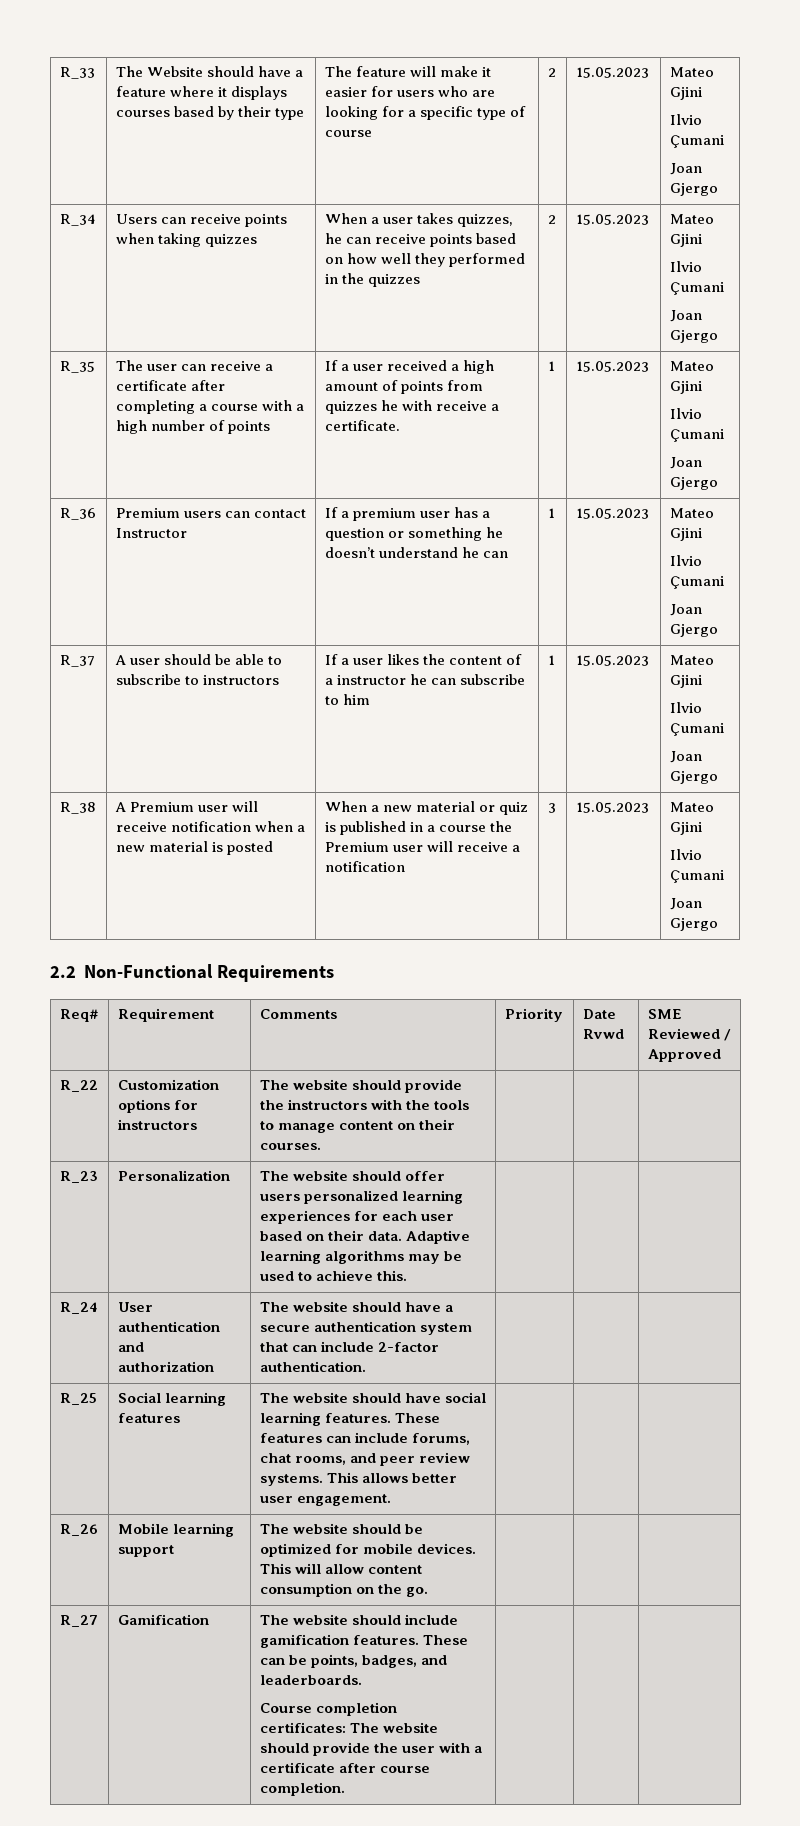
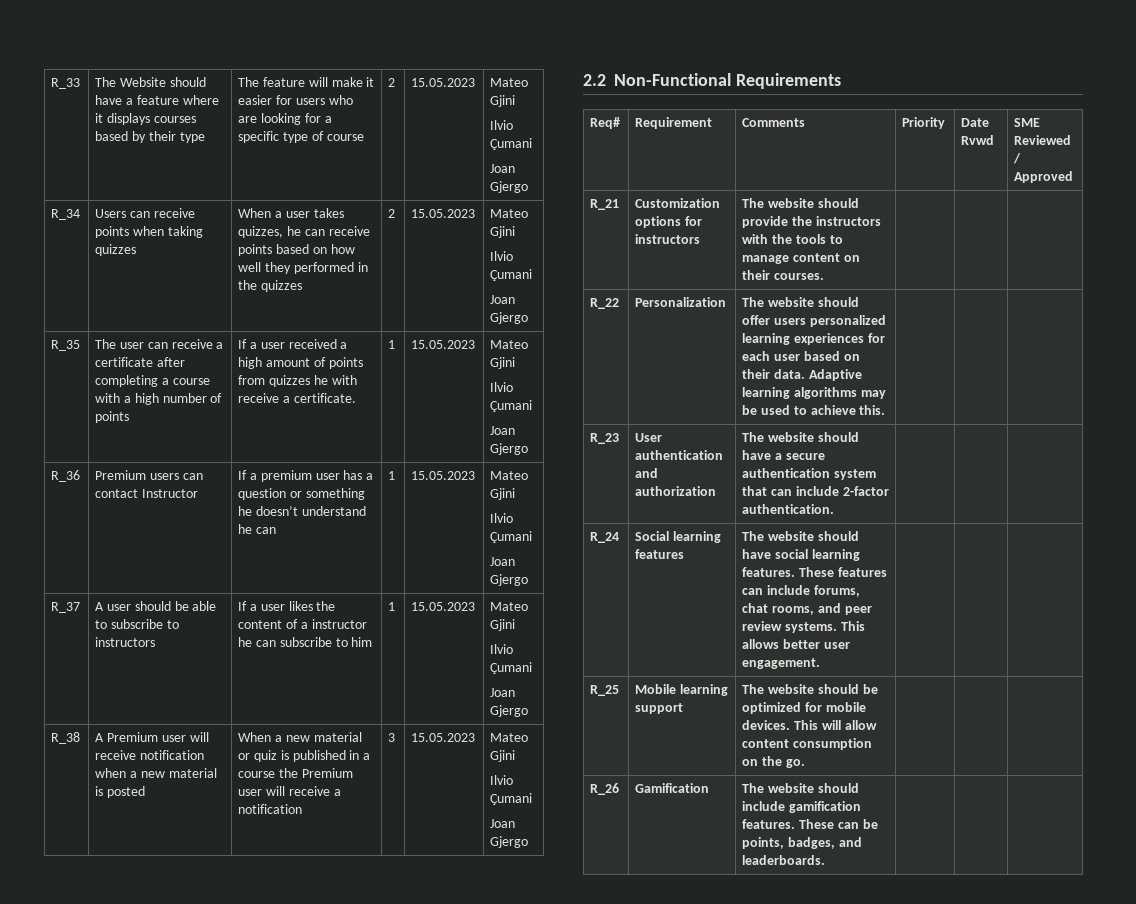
[59,1080,98,1092] R_22 -> [590,199,620,210] R_21
[59,1171,98,1183] R_23 -> [590,298,620,309] R_22
[59,1302,97,1314] R_24 -> [590,433,620,444] R_23
[59,1393,97,1405] R_25 -> [590,532,620,543] R_24
[59,1524,98,1536] R_26 -> [590,685,620,696] R_25
[59,1615,98,1627] R_27 -> [590,783,620,795] R_26
[259,1702,397,1716] [259,1722,438,1733] [259,1742,483,1756] [259,1762,430,1773] [259,1782,345,1796] // Course completion certificates: The website should provide the user with a certificate after course completion. -> (826, 860) none

